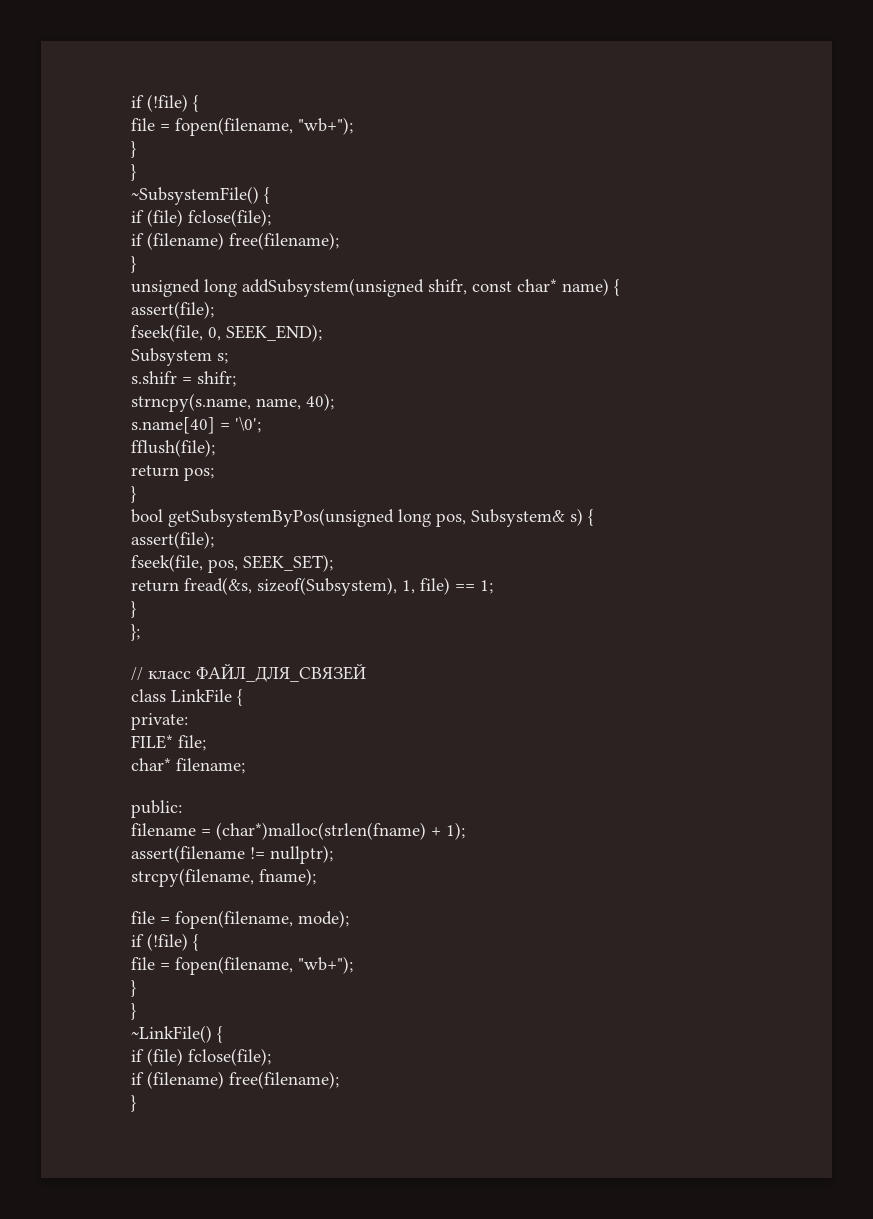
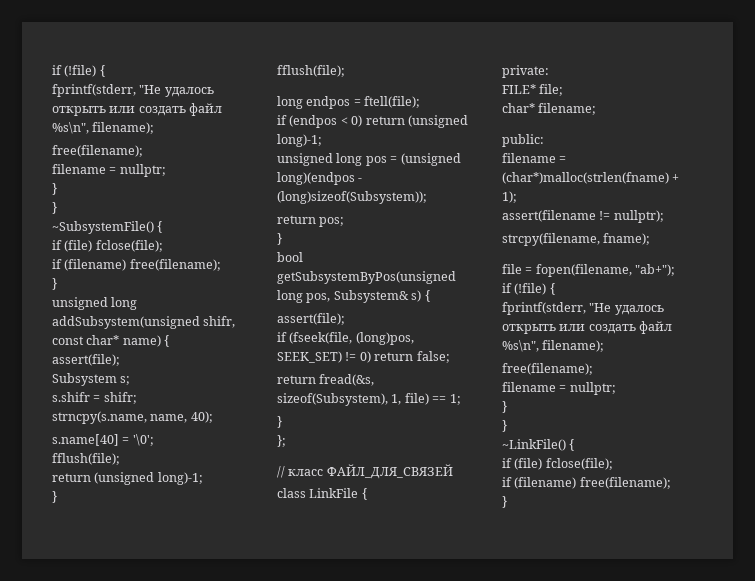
[131,94,198,112] [131,117,353,136] if (!file) { // file = fopen(filename, "wb+"); -> [52,65,105,77] [52,84,214,97] [52,103,223,116] [52,122,155,134] [52,145,143,157] [52,164,166,177] if (!file) { // fprintf(stderr, "Не удалось открыть или создать файл %s\n", filename); // free(filename); // filename = nullptr;
[131,324,322,342] // fseek(file, 0, SEEK_END); -> (120, 360) none
(215, 448) none -> [52,472,203,485] [52,491,57,503] [277,65,345,77] [277,96,421,109] [277,115,468,128] [277,134,322,147] [277,153,461,166] [277,172,363,185] [277,191,427,204] // return (unsigned long)-1; // } // fflush(file); // long endpos = ftell(file); // if (endpos < 0) return (unsigned long)-1; // unsigned long pos = (unsigned long)(endpos - (long)sizeof(Subsystem));
[131,554,333,573] fseek(file, pos, SEEK_SET); -> [277,332,414,345] [277,351,450,363] if (fseek(file, (long)pos, SEEK_SET) != 0) return false;
[298,910,349,928] [131,933,198,951] [131,956,353,975] mode); // if (!file) { // file = fopen(filename, "wb+"); -> [635,264,676,276] [502,283,555,295] [502,302,664,315] [502,321,673,334] [502,340,605,352] [502,363,593,375] [502,382,616,395] "ab+"); // if (!file) { // fprintf(stderr, "Не удалось открыть или создать файл %s\n", filename); // free(filename); // filename = nullptr;

